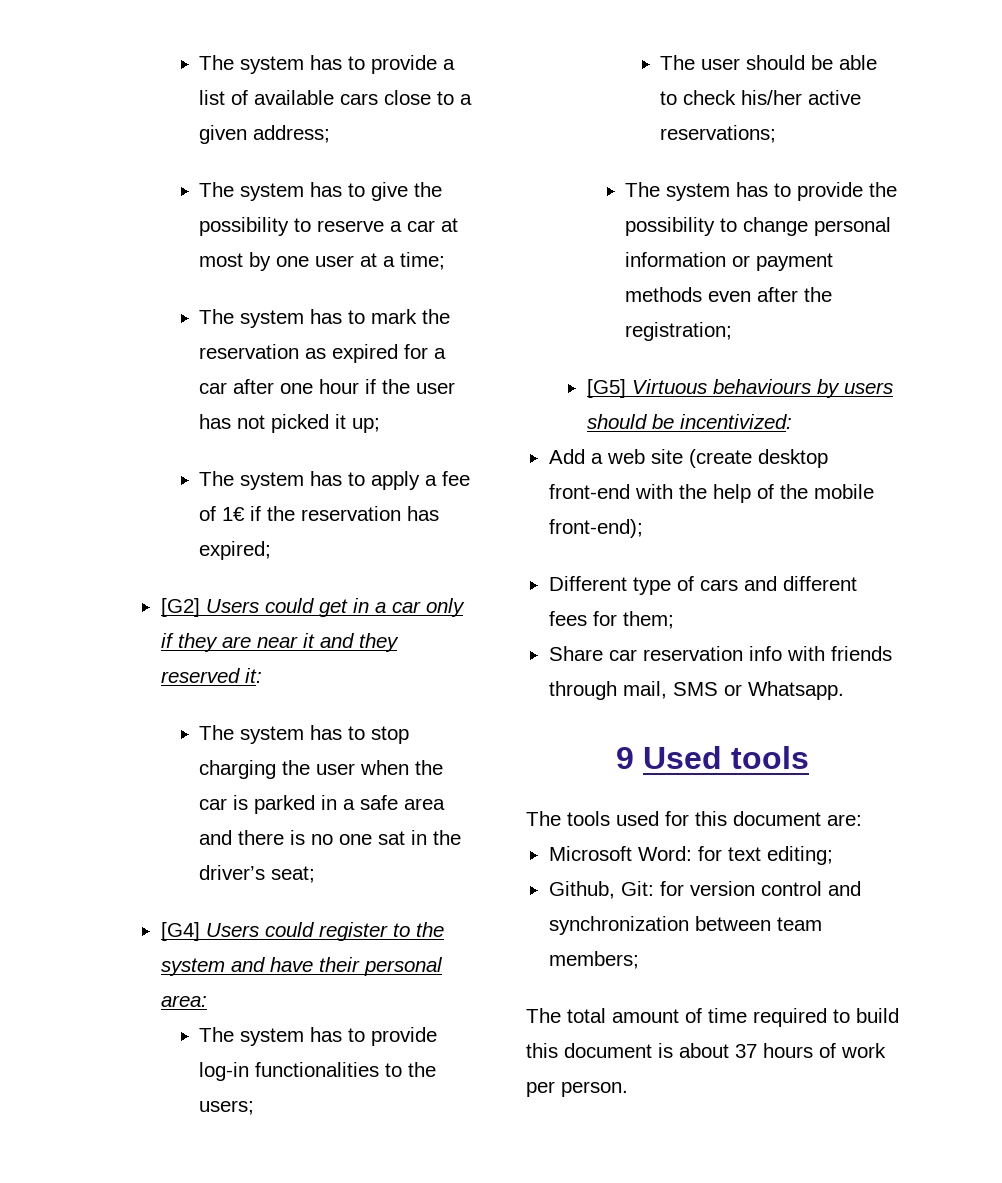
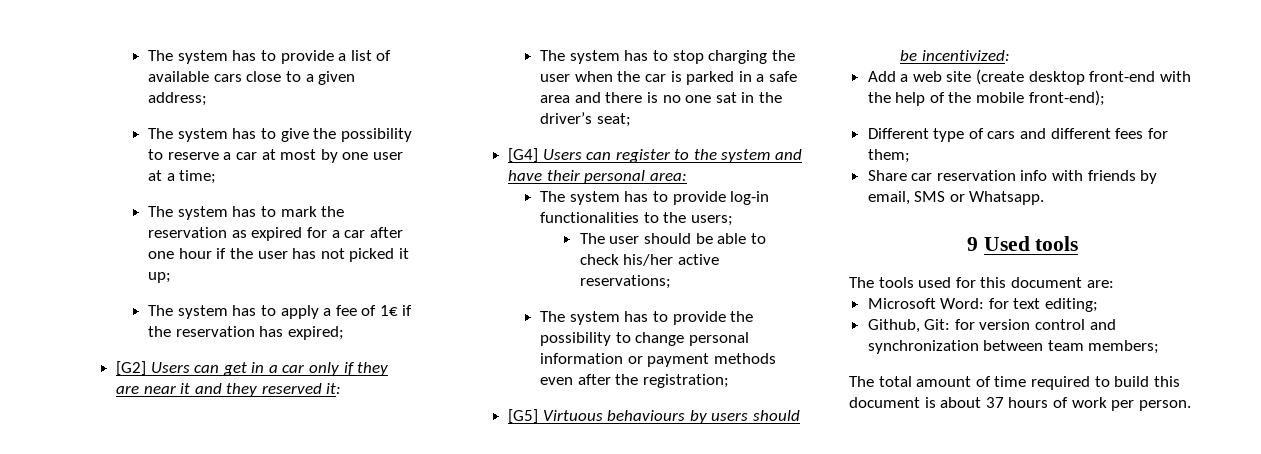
[264,598,314,613] could -> [194,365,220,373] can
[264,922,314,937] could -> [586,152,612,160] can
[548,681,667,700] through mail, -> [1140,170,1158,184] [867,191,910,205] by email,

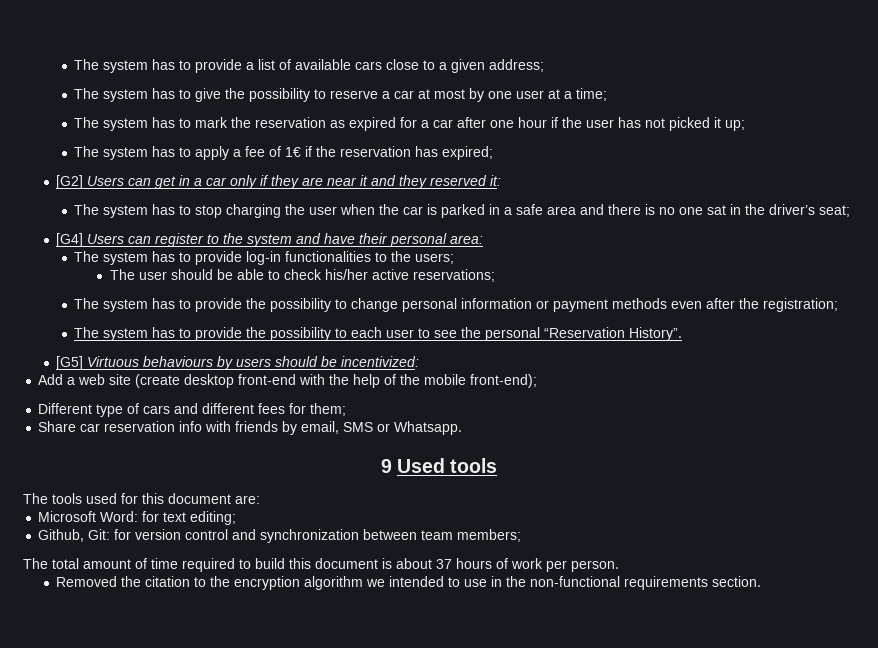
(729, 381) none -> [74,327,683,341] // The system has to provide the possibility to each user to see the personal “Reservation History”.
(1191, 405) none -> [56,576,762,590] // Removed the citation to the encryption algorithm we intended to use in the non-functional requirements section.

